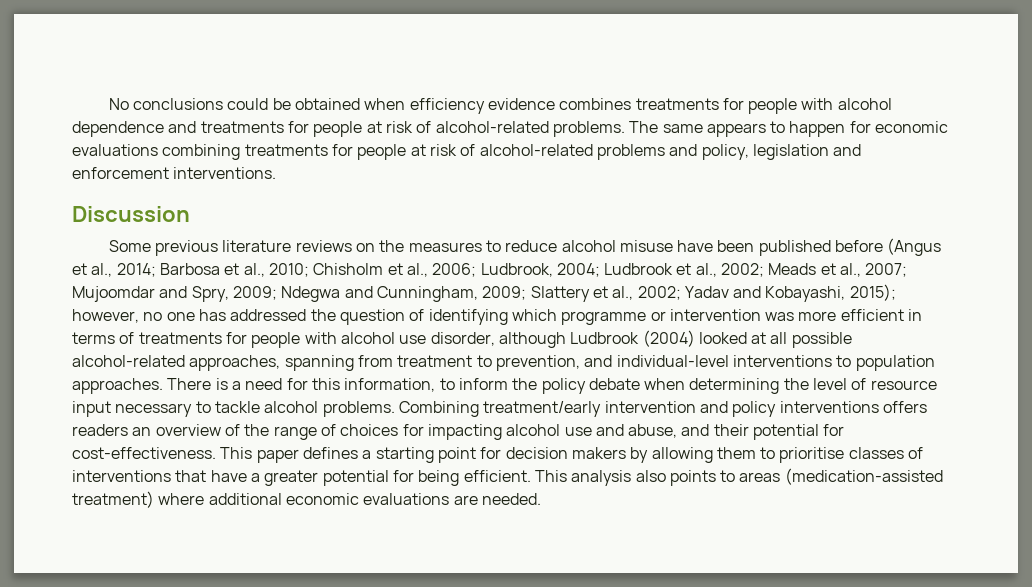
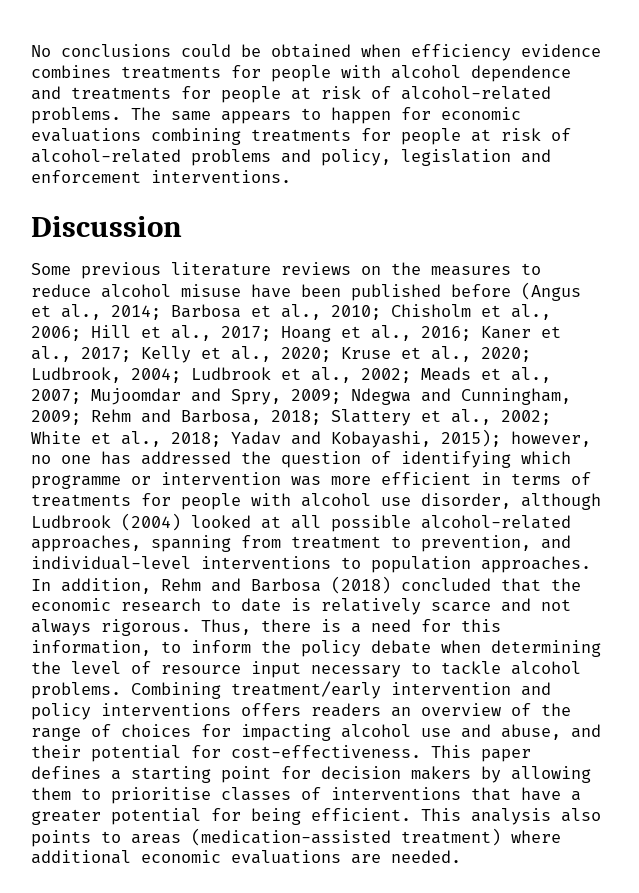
(477, 270) none -> [91,325,561,342] [31,346,531,363] Hill et al., 2017; Hoang et al., 2016; Kaner et al., 2017; Kelly et al., 2020; Kruse et al., 2020;
[530,286,681,302] Slattery et al., 2002; -> [91,409,551,426] [31,431,221,447] Rehm and Barbosa, 2018; Slattery et al., 2002; White et al., 2018;
[167,378,212,390] There -> [31,576,581,594] [31,598,571,615] [31,619,311,636] In addition, Rehm and Barbosa (2018) concluded that the economic research to date is relatively scarce and not always rigorous. Thus, there

